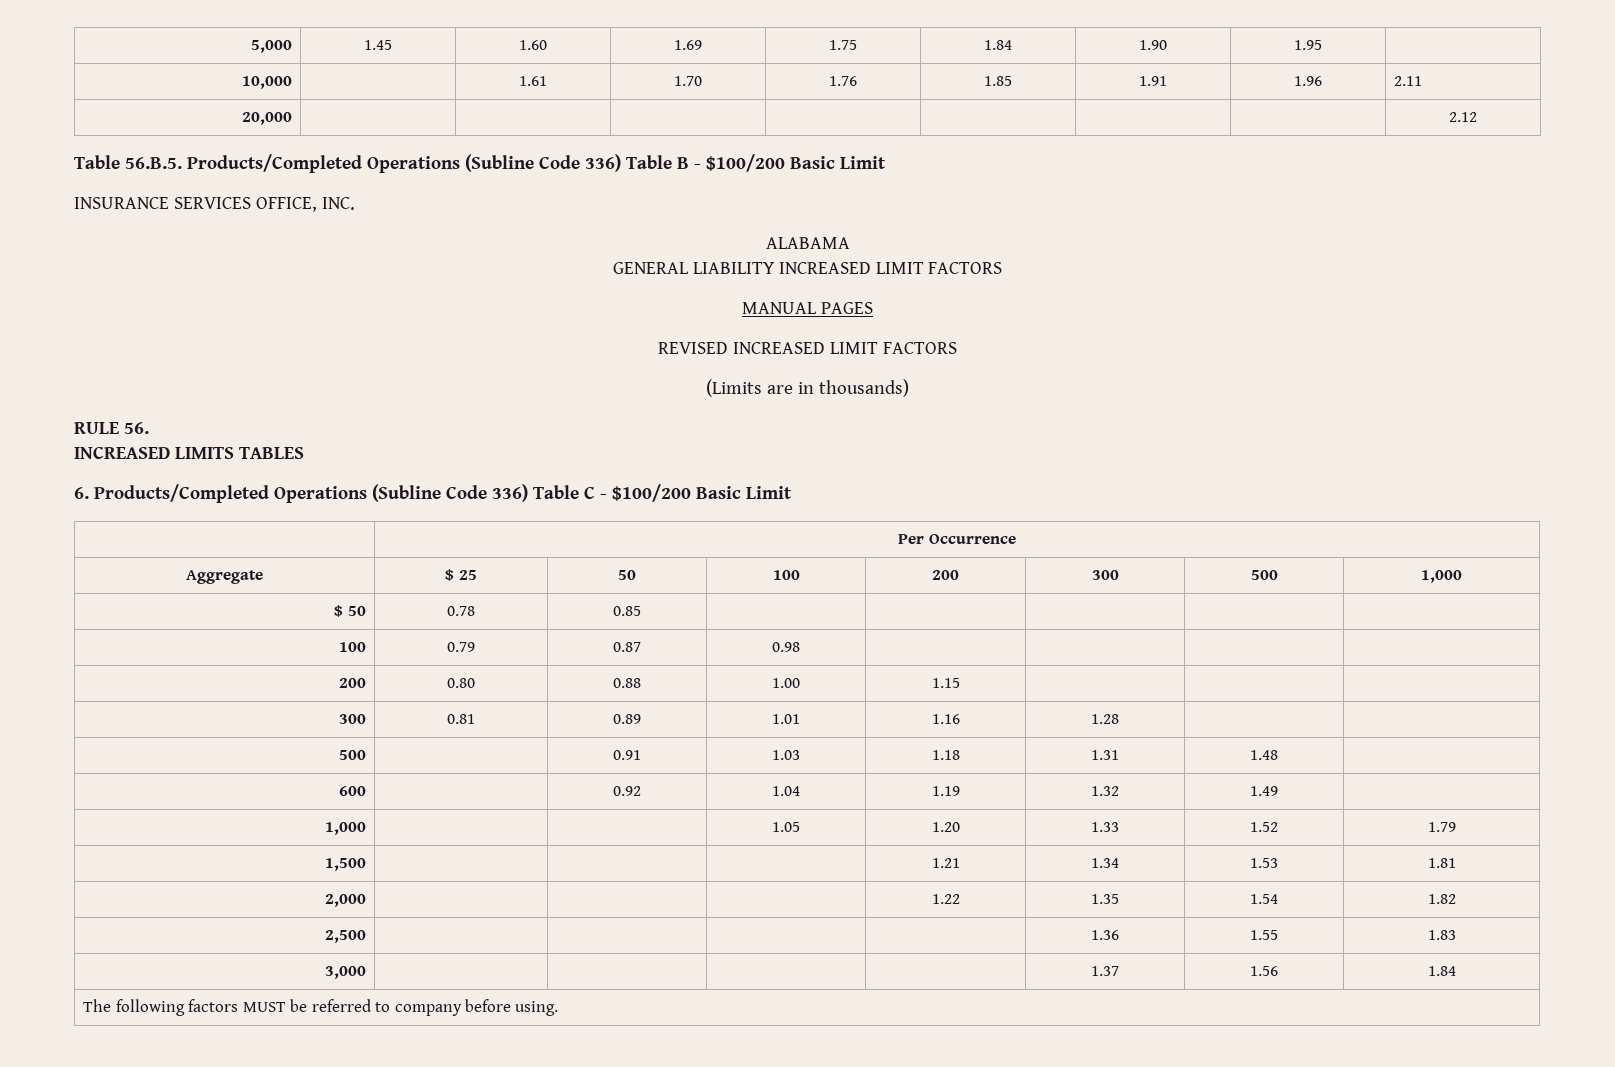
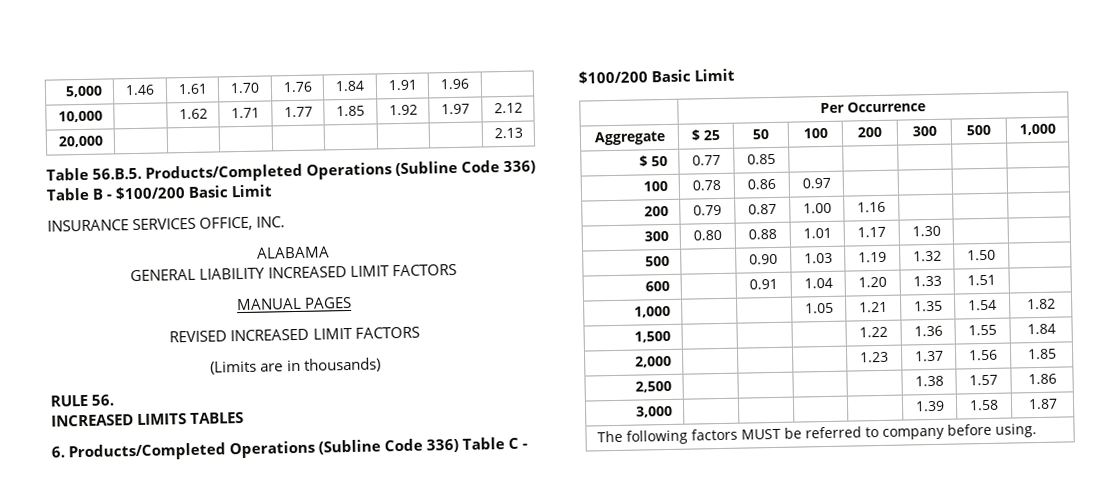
[364,40,392,50] [519,40,547,50] [674,40,702,50] [829,40,857,50] [984,40,1012,50] [1139,40,1167,50] [1294,40,1322,50] [241,76,292,89] 1.45 | 1.60 | 1.69 | 1.75 | 1.84 | 1.90 | 1.95 | // 10,000 | -> [125,84,155,96] 1.46
[984,76,1012,86] 1.85 -> [335,80,365,92] 1.84
[1394,76,1423,86] 2.11 -> [58,110,104,123] [178,108,208,120] [231,107,260,119] [283,106,313,118] [336,105,365,117] [388,104,418,116] [441,103,470,115] [493,102,523,114] // 10,000 | | 1.62 | 1.71 | 1.77 | 1.85 | 1.92 | 1.97 | 2.12
[1449,112,1477,122] 2.12 -> [493,127,523,139] 2.13
[447,606,475,616] 0.78 -> [692,154,721,166] 0.77
[447,642,475,652] [613,642,641,652] [772,642,800,652] [338,678,366,688] [447,678,475,688] [613,678,641,688] 0.79 | 0.87 | 0.98 | | | | // 200 | 0.80 | 0.88 -> [692,179,721,191] [747,178,776,190] [801,177,831,189] [644,205,670,217] [693,204,722,216] [748,203,777,215] 0.78 | 0.86 | 0.97 | | | | // 200 | 0.79 | 0.87
[931,678,960,688] [338,714,366,724] [447,714,475,724] [613,714,641,724] 1.15 | | | // 300 | 0.81 | 0.89 -> [857,201,886,213] [644,230,670,242] [693,229,722,241] [748,228,777,240] 1.16 | | | // 300 | 0.80 | 0.88
[931,714,960,724] [1091,714,1119,724] 1.16 | 1.28 -> [857,226,886,238] [911,225,941,237] 1.17 | 1.30
[613,750,641,760] 0.91 -> [749,253,778,265] 0.90
[931,750,960,760] [1091,750,1119,760] [1250,750,1278,760] 1.18 | 1.31 | 1.48 -> [858,251,887,263] [912,250,942,262] [967,249,996,261] 1.19 | 1.32 | 1.50
[613,786,641,796] 0.92 -> [749,278,778,290] 0.91
[931,786,960,796] [1091,786,1119,796] [1250,786,1278,796] 1.19 | 1.32 | 1.49 -> [858,276,887,288] [912,275,942,287] [967,274,996,286] 1.20 | 1.33 | 1.51
[931,822,960,832] [1091,822,1119,832] [1250,822,1278,832] [1427,822,1456,832] [324,858,366,871] [931,858,960,868] [1091,858,1119,868] [1250,858,1278,868] [1427,858,1456,868] [324,894,366,907] [931,894,960,904] [1091,894,1119,904] [1250,894,1278,904] [1427,894,1456,904] [324,930,366,943] [1091,930,1119,940] [1250,930,1278,940] [1427,930,1456,940] [324,966,366,979] [1091,966,1119,976] [1250,966,1278,976] [1427,966,1456,976] 1.20 | 1.33 | 1.52 | 1.79 // 1,500 | | | | 1.21 | 1.34 | 1.53 | 1.81 // 2,000 | | | | 1.22 | 1.35 | 1.54 | 1.82 // 2,500 | | | | | 1.36 | 1.55 | 1.83 // 3,000 | | | | | 1.37 | 1.56 | 1.84 -> [859,301,888,313] [913,300,943,312] [968,299,997,311] [1026,298,1056,310] [634,330,672,343] [859,326,888,338] [913,325,943,337] [968,324,997,336] [1026,323,1056,335] [635,355,673,368] [860,351,889,363] [914,350,944,362] [969,349,998,361] [1027,348,1057,360] [635,380,673,393] [914,375,944,387] [969,374,998,386] [1027,373,1057,385] [636,405,674,418] [914,400,945,412] [969,399,999,411] [1027,398,1058,410] 1.21 | 1.35 | 1.54 | 1.82 // 1,500 | | | | 1.22 | 1.36 | 1.55 | 1.84 // 2,000 | | | | 1.23 | 1.37 | 1.56 | 1.85 // 2,500 | | | | | 1.38 | 1.57 | 1.86 // 3,000 | | | | | 1.39 | 1.58 | 1.87

